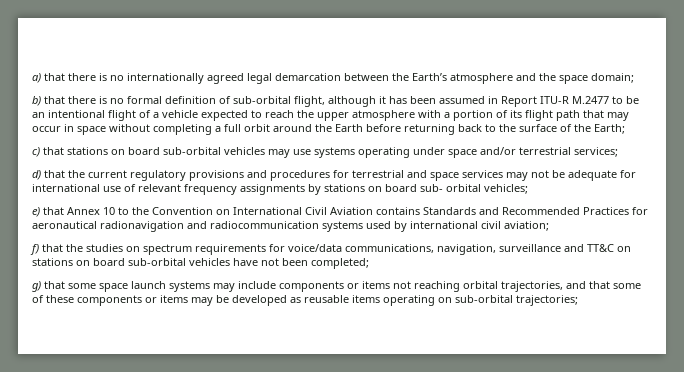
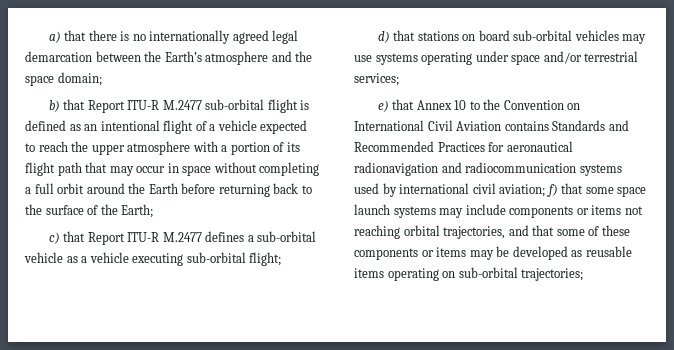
[68,96,639,107] there is no formal definition of sub-orbital flight, although it has been assumed in Report ITU-R M.2477 to be -> [87,99,310,113] [25,120,81,131] Report ITU-R M.2477 sub-orbital flight is defined as
(64, 151) none -> [87,231,317,245] [24,252,282,266] [377,30,416,43] Report ITU-R M.2477 defines a sub-orbital vehicle as a vehicle executing sub-orbital flight; // d) that
[32,170,636,181] [32,184,528,195] // d) that the current regulatory provisions and procedures for terrestrial and space services may not be adequate for international use of relevant frequency assignments by stations on board sub- orbital vehicles; -> (399, 79) none
(549, 226) // -> (546, 190) none
[66,244,631,255] [32,258,369,269] [32,281,65,292] the studies on spectrum requirements for voice/data communications, navigation, surveillance and TT&C on stations on board sub-orbital vehicles have not been completed; // g) that -> (584, 188) none

